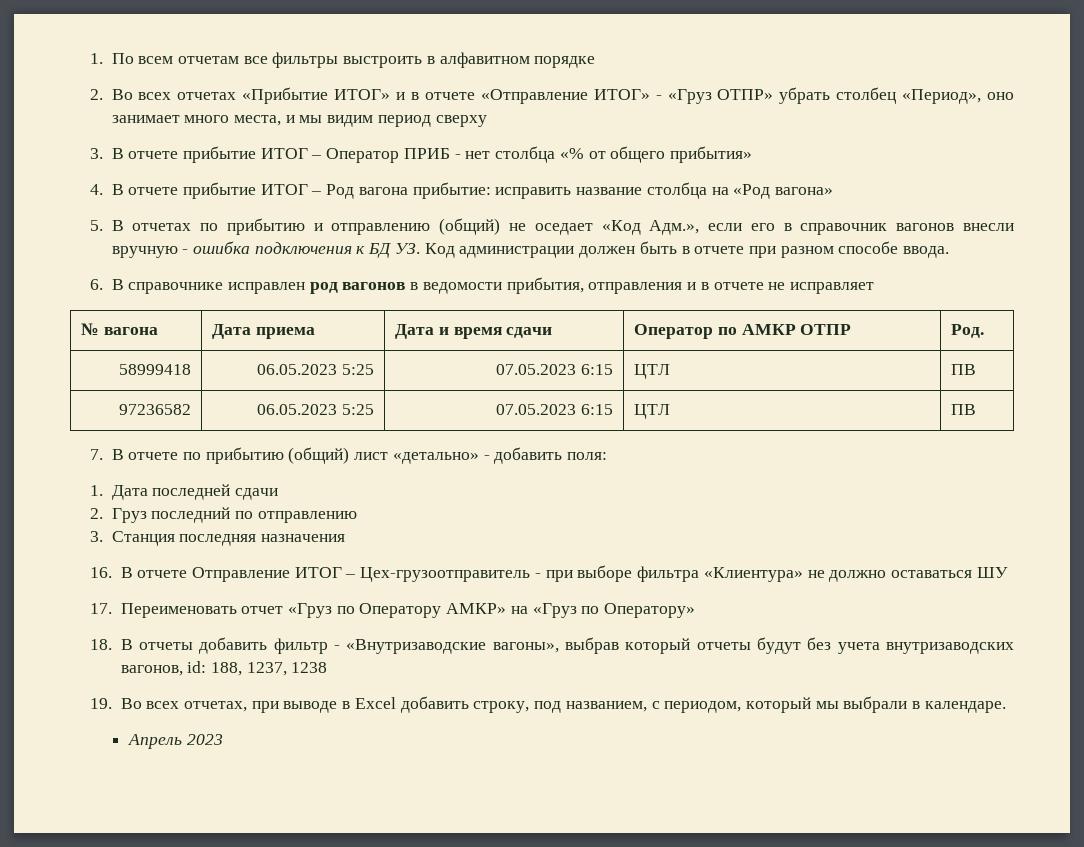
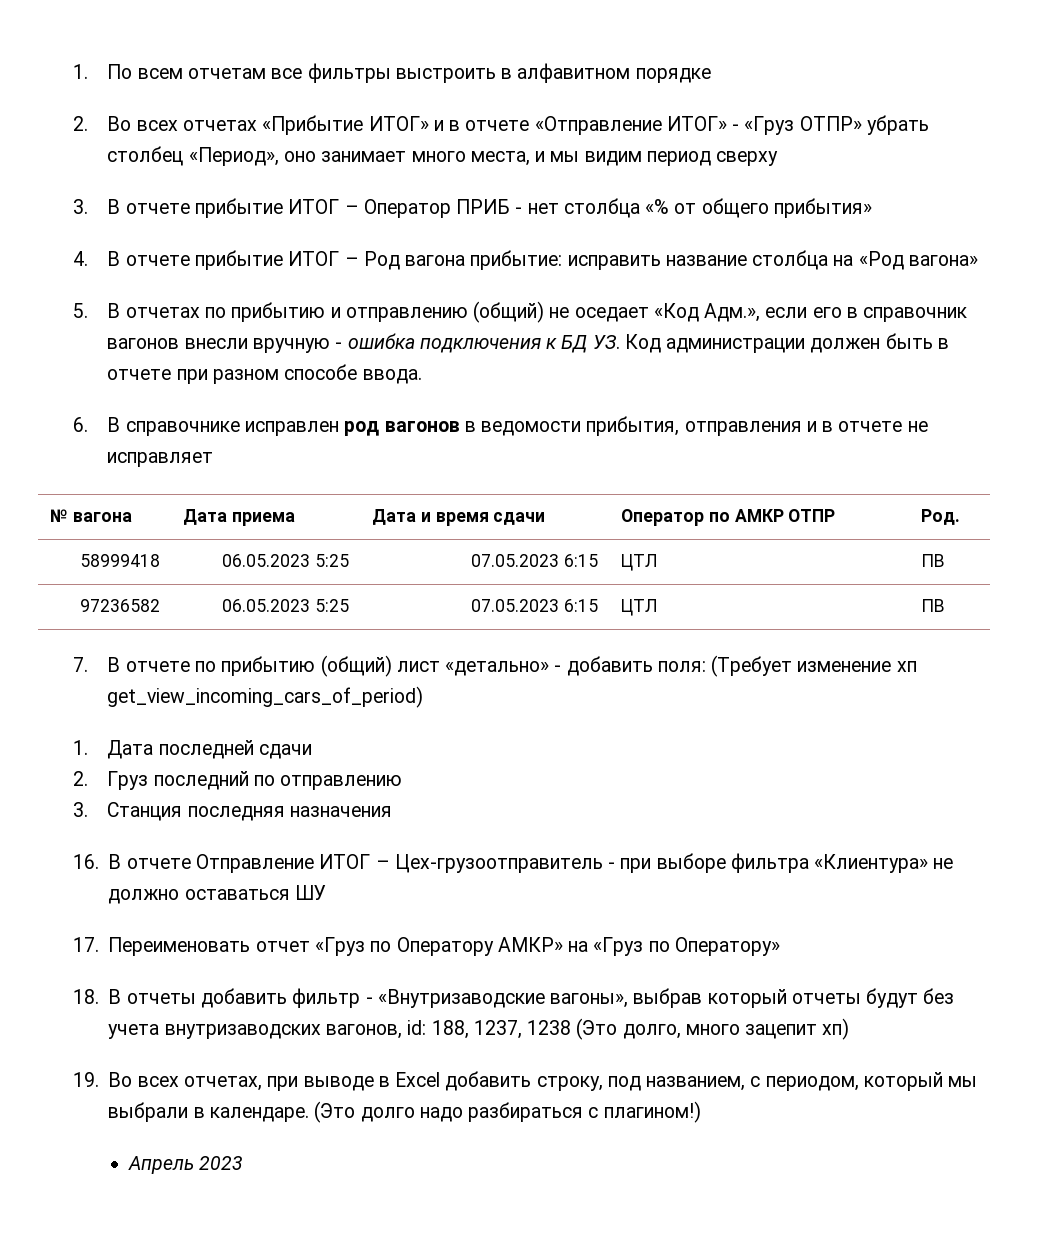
(608, 456) none -> [711,655,917,677] [107,686,424,708] (Требует изменение хп get_view_incoming_cars_of_period)
(328, 667) none -> [576,1018,850,1040] (Это долго, много зацепит хп)
(1006, 707) none -> [314,1101,701,1123] (Это долго надо разбираться с плагином!)

